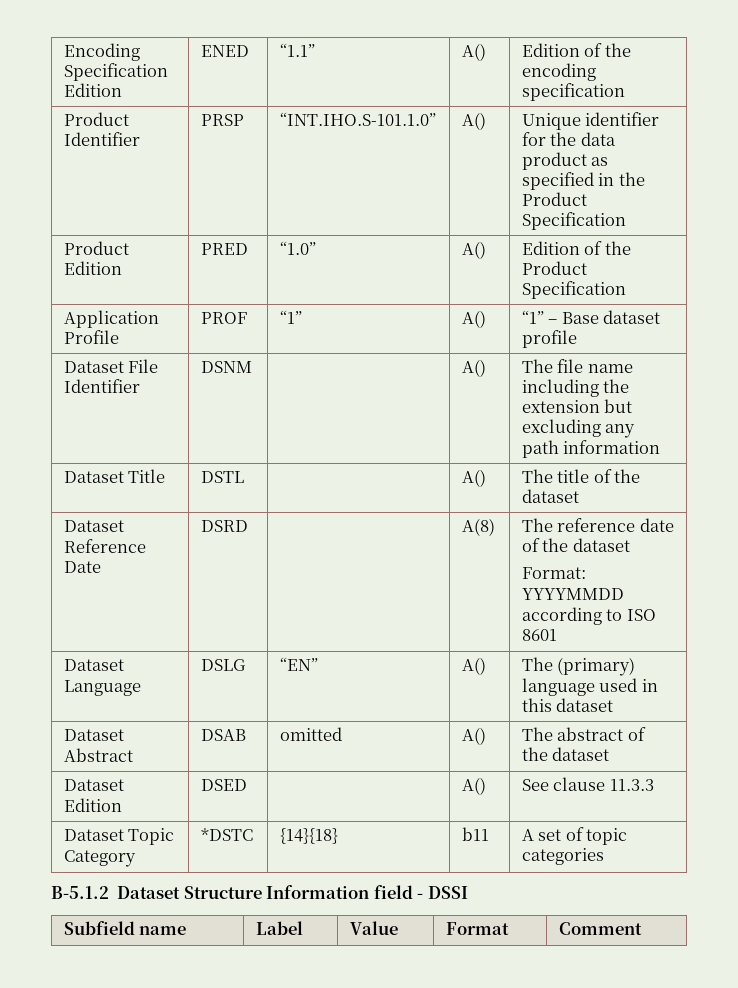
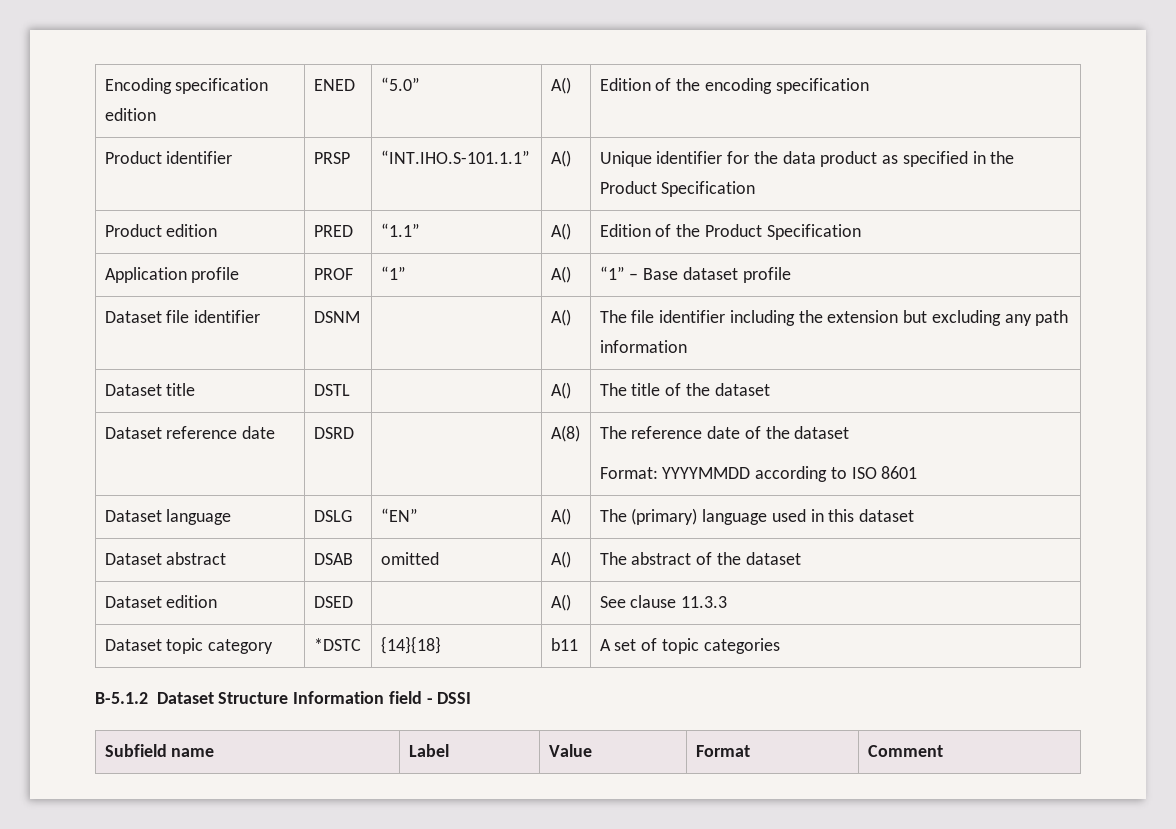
[63,63,168,81] [63,83,122,97] Specification Edition -> [175,78,269,94] [104,108,156,121] specification edition
[279,43,315,57] “1.1” -> [380,77,420,91] “5.0”
[63,132,140,146] Identifier -> [166,151,233,164] identifier
[279,112,436,126] “INT.IHO.S-101.1.0” -> [380,150,530,164] “INT.IHO.S-101.1.1”
[63,261,122,275] Edition -> [166,224,218,237] edition
[279,241,316,255] “1.0” -> [380,223,420,237] “1.1”
[63,330,119,344] Profile -> [191,267,240,283] profile
[128,359,159,373] [63,379,140,393] File Identifier -> [166,310,261,323] file identifier
[587,364,633,373] name -> [659,310,726,323] identifier
[128,469,166,483] Title -> [166,383,196,396] title
[63,539,146,553] [63,561,101,573] Reference Date -> [166,426,276,439] reference date
[63,680,141,696] Language -> [166,509,232,525] language
[63,748,133,762] Abstract -> [166,552,227,565] abstract
[63,798,122,812] Edition -> [166,595,218,608] edition
[128,828,175,845] [63,850,136,867] Topic Category -> [166,638,274,654] topic category

